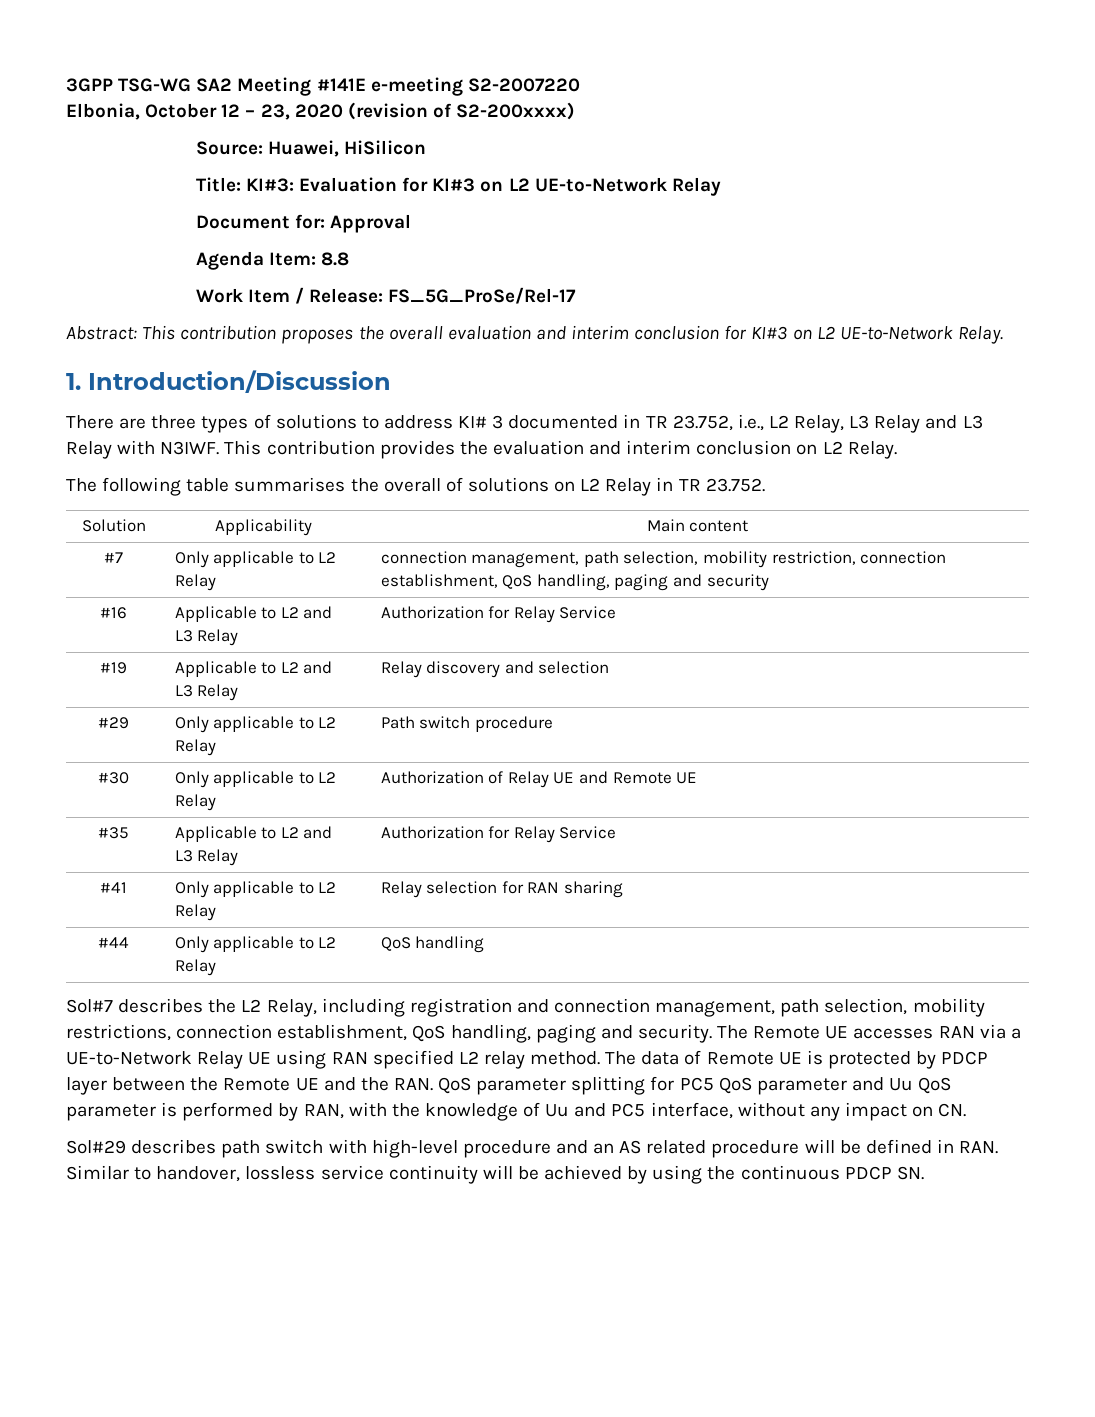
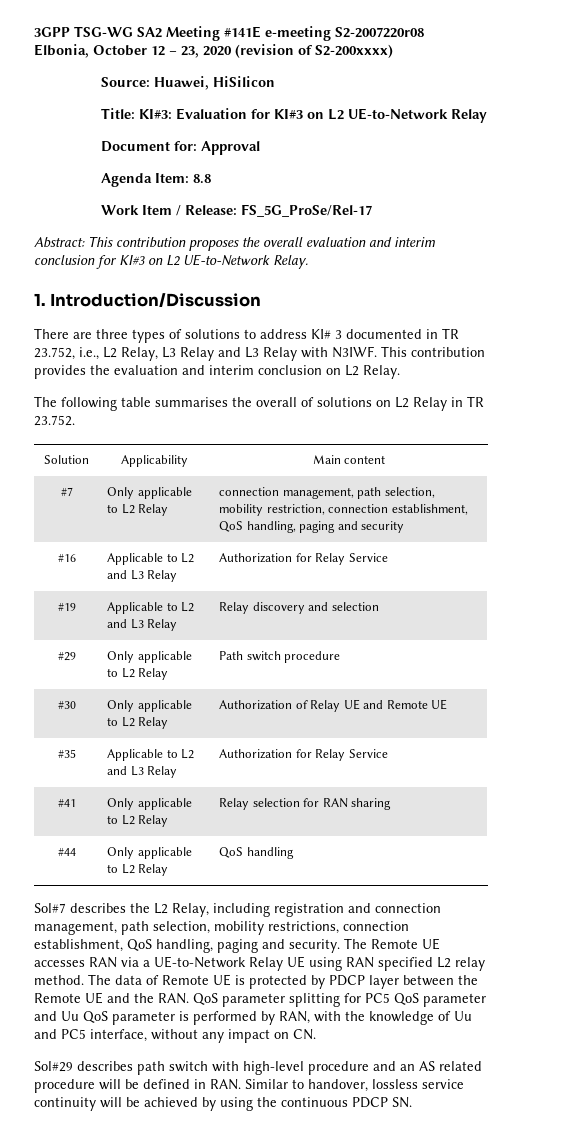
[467,78,580,92] S2-2007220 -> [335,27,424,38] S2-2007220r08

